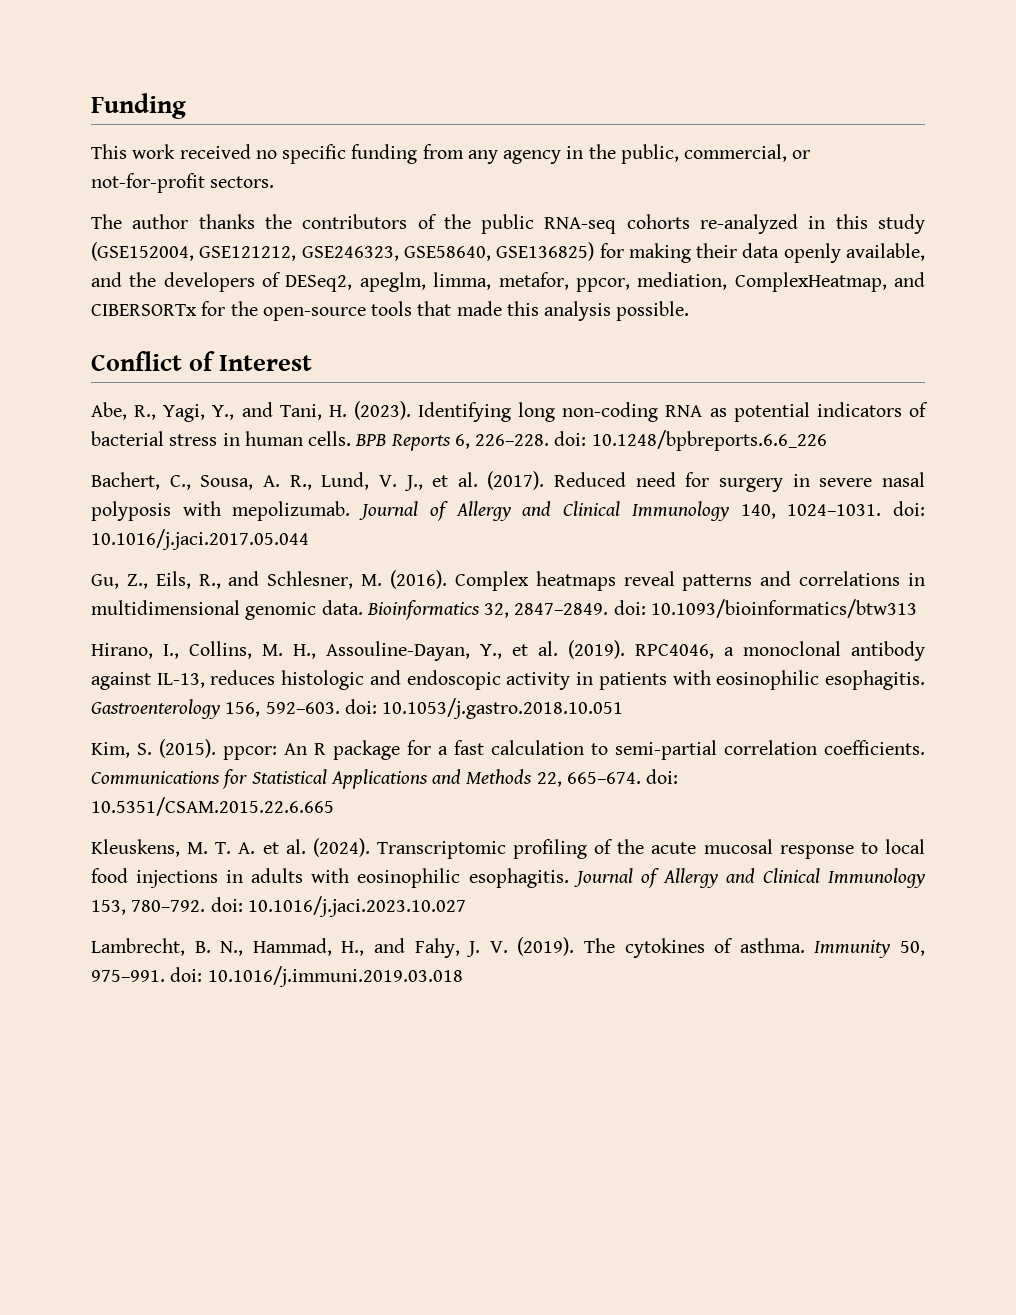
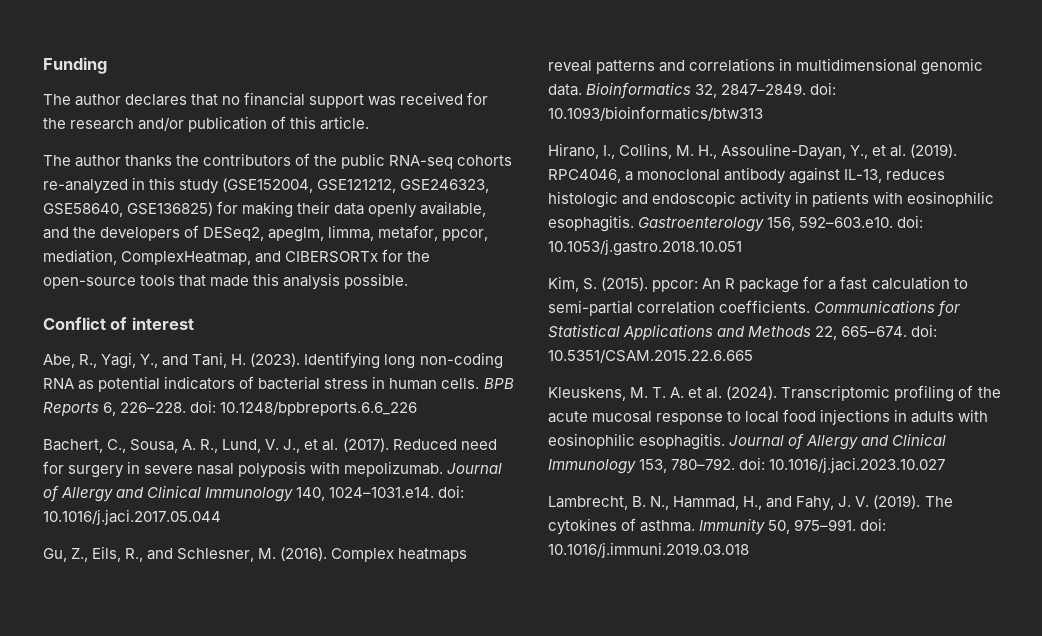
[91,144,811,164] [91,173,275,193] This work received no specific funding from any agency in the public, commercial, or not-for-profit sectors. -> [43,92,489,108] [43,116,370,132] The author declares that no financial support was received for the research and/or publication of this article.
[219,355,313,371] Interest -> [131,317,194,330] interest
[787,504,882,516] 1024–1031. -> [329,487,435,498] 1024–1031.e14.
[265,702,340,714] 592–603. -> [799,216,894,228] 592–603.e10.

